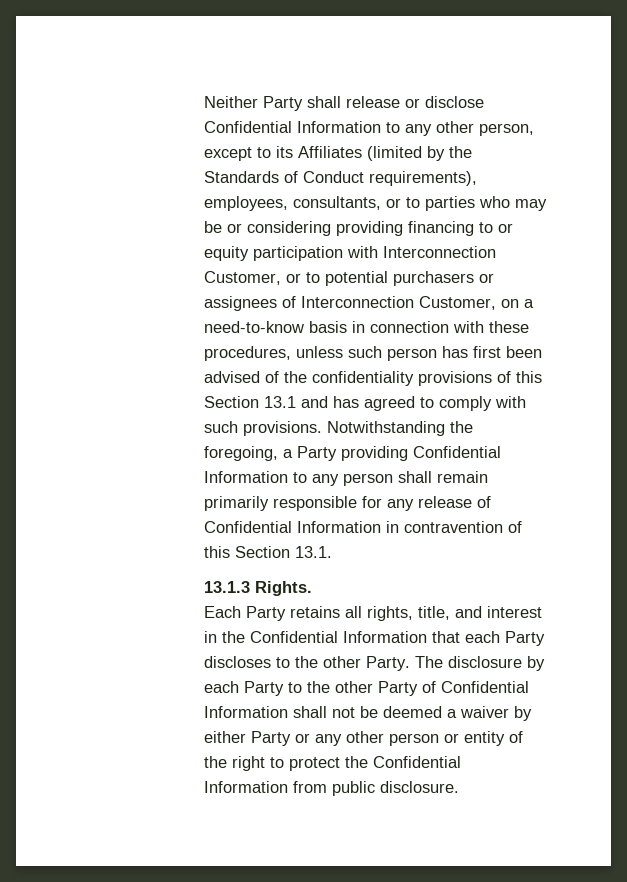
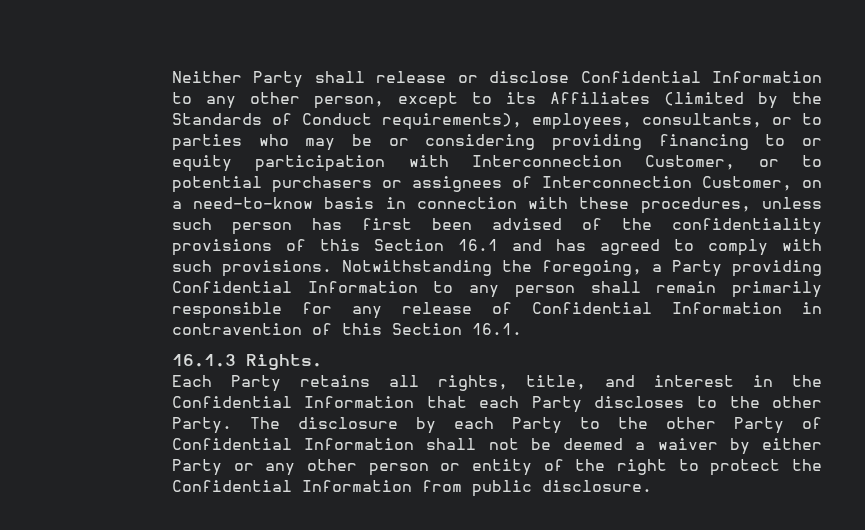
[263,396,296,408] 13.1 -> [457,239,498,251] 16.1
[294,546,332,558] [203,581,250,593] 13.1. // 13.1.3 -> [471,323,522,335] [171,354,236,367] 16.1. // 16.1.3

